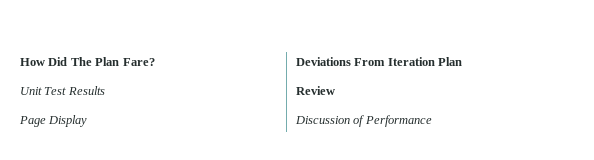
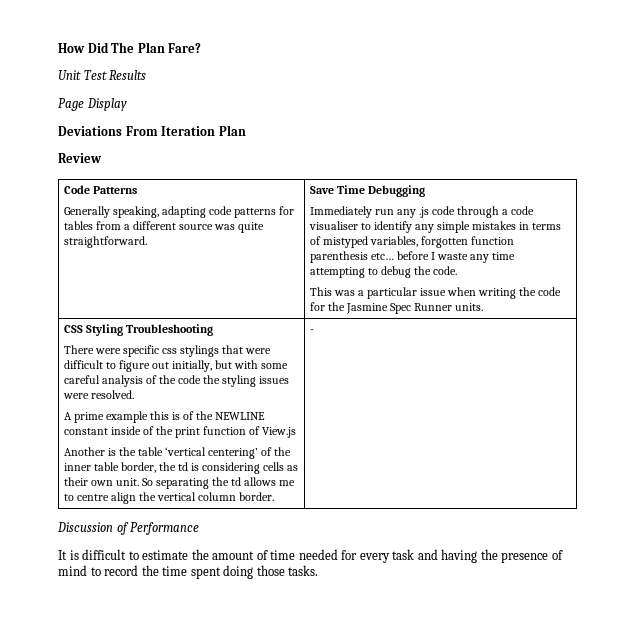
[295,115,432,127] // Discussion of Performance -> [63,185,137,194] [63,206,295,218] [63,221,265,233] [63,236,147,248] [309,185,425,197] [309,206,535,218] [308,221,562,233] [309,236,514,248] [309,251,516,263] [309,266,457,278] [309,287,562,299] [309,302,484,314] [63,324,213,336] [63,345,272,357] [63,360,289,372] [63,375,290,387] [62,390,134,399] [63,411,266,423] [63,426,297,438] [63,447,292,459] [63,462,299,474] [63,477,296,489] [63,492,275,504] [309,329,314,333] [57,522,200,535] [58,549,563,563] [58,565,319,579] // Code Patterns // Generally speaking, adapting code patterns for tables from a different source was quite straightforward. | Save Time Debugging // Immediately run any .js code through a code visualiser to identify any simple mistakes in terms of mistyped variables, forgotten function parenthesis etc… before I waste any time attempting to debug the code. // This was a particular issue when writing the code for the Jasmine Spec Runner units. // CSS Styling Troubleshooting // There were specific css stylings that were difficult to figure out initially, but with some careful analysis of the code the styling issues were resolved. // A prime example this is of the NEWLINE constant inside of the print function of View.js // Another is the table ‘vertical centering’ of the inner table border, the td is considering cells as their own unit. So separating the td allows me to centre align the vertical column border. | - // Discussion of Performance // It is difficult to estimate the amount of time needed for every task and having the presence of mind to record the time spent doing those tasks.

